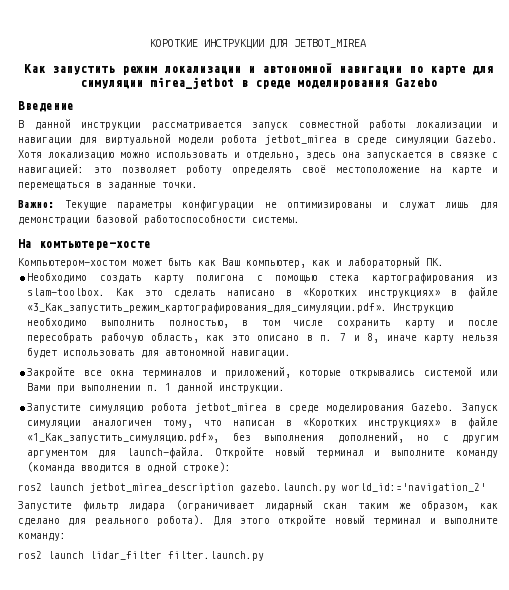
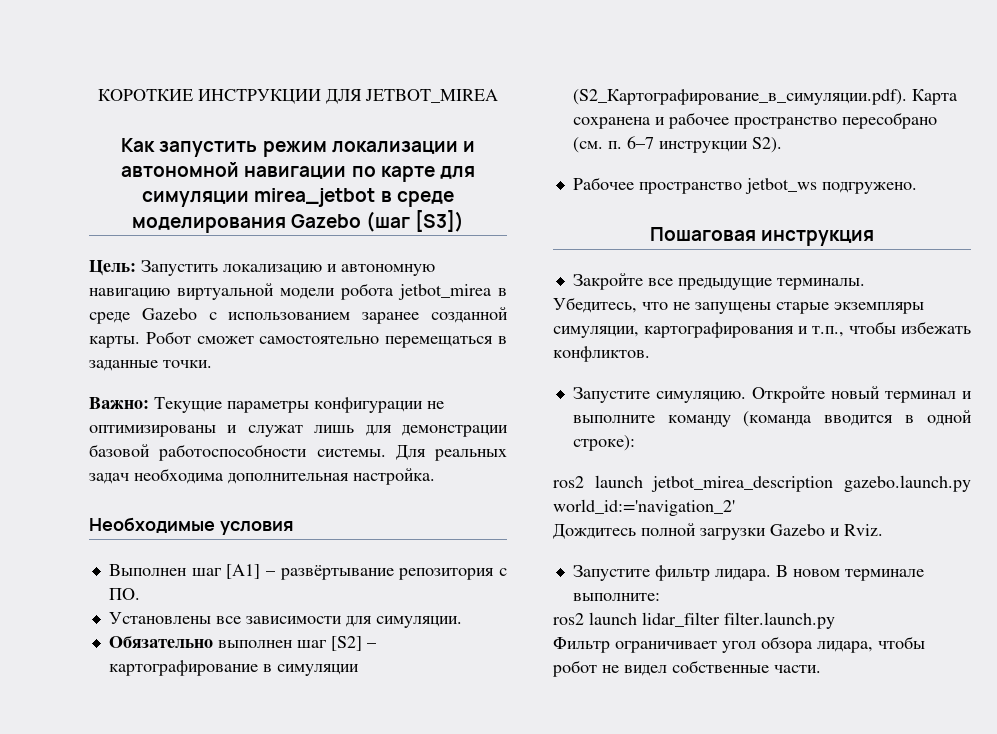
[18,101,74,112] [18,119,498,130] [18,137,98,145] // Введение // В данной инструкции рассматривается запуск совместной работы локализации и навигации для -> [366,210,465,232] [89,260,435,276] [89,288,170,299] (шаг [S3]) // Цель: Запустить локализацию и автономную навигацию
[394,135,498,145] [18,150,498,160] [18,164,498,175] симуляции Gazebo. Хотя локализацию можно использовать и отдельно, здесь она запускается в связке с навигацией: это позволяет роботу определять своё местоположение на карте и -> [141,307,508,324] [89,331,380,348] Gazebo с использованием заранее созданной карты. Робот сможет самостоятельно
[18,239,151,250] [18,257,444,268] [27,272,499,284] [27,287,498,299] [27,303,454,314] [27,317,499,328] [27,332,499,343] [27,347,292,358] [27,367,498,378] [27,382,286,393] [27,402,499,413] [27,417,498,429] [27,432,498,443] [27,447,206,459] // На комтьютере-хосте // Компьютером-хостом может быть как Ваш компьютер, как и лабораторный ПК. // Необходимо создать карту полигона с помощью стека картографирования из slam-toolbox. Как это сделать написано в «Коротких инструкциях» в файле «3_Как_запустить_режим_картографирования_для_симуляции.pdf». Инструкцию необходимо выполнить полностью, в том числе сохранить карту и после пересобрать рабочую область, как это описано в п. 7 и 8, иначе карту нельзя будет использовать для автономной навигации. // Закройте все окна терминалов и приложений, которые открывались системой или Вами при выполнении п. 1 данной инструкции. // Запустите симуляцию робота jetbot_mirea в среде моделирования Gazebo. Запуск симуляции аналогичен тому, что написан в «Коротких инструкциях» в файле «1_Как_запустить_симуляцию.pdf», без выполнения дополнений, но с другим аргументом для launch-файла. -> [395,445,507,461] [89,468,435,485] [89,517,294,535] [108,564,507,580] [108,588,140,600] [108,612,462,628] [108,636,376,651] [108,660,359,676] [572,89,958,105] [572,112,937,129] [572,136,782,153] [572,177,917,194] [649,227,875,246] [572,273,865,290] [553,297,924,314] [553,321,971,338] [553,346,650,362] [572,387,746,403] Для реальных задач необходима дополнительная настройка. // Необходимые условия // Выполнен шаг [A1] – развёртывание репозитория с ПО. // Установлены все зависимости для симуляции. // Обязательно выполнен шаг [S2] – картографирование в симуляции (S2_Картографирование_в_симуляции.pdf). Карта сохранена и рабочее пространство пересобрано (см. п. 6–7 инструкции S2). // Рабочее пространство jetbot_ws подгружено. // Пошаговая инструкция // Закройте все предыдущие терминалы. // Убедитесь, что не запущены старые экземпляры симуляции, картографирования и т.п., чтобы избежать конфликтов. // Запустите симуляцию.
[18,500,499,512] [18,515,498,526] [18,533,66,541] [18,551,264,561] Запустите фильтр лидара (ограничивает лидарный скан таким же образом, как сделано для реального робота). Для этого откройте новый терминал и выполните команду: // ros2 launch lidar_filter filter.launch.py -> [553,523,883,540] [572,565,924,581] [572,593,660,601] [553,612,835,629] [553,636,925,653] [552,660,821,677] Дождитесь полной загрузки Gazebo и Rviz. // Запустите фильтр лидара. В новом терминале выполните: // ros2 launch lidar_filter filter.launch.py // Фильтр ограничивает угол обзора лидара, чтобы робот не видел собственные части.

